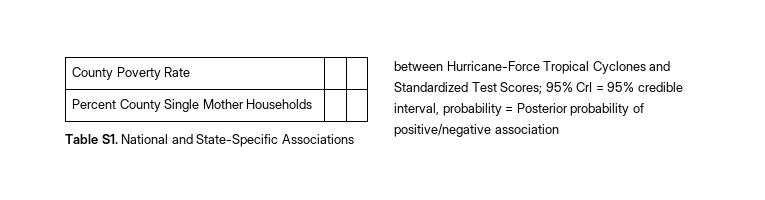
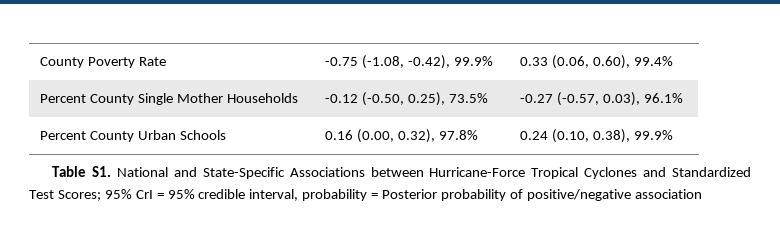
(191, 72) | -> [325,55,493,69] [520,55,673,69] -0.75 (-1.08, -0.42), 99.9% | 0.33 (0.06, 0.60), 99.4%
(313, 104) | -> [325,92,488,106] [520,92,683,106] [40,130,226,142] [325,129,478,143] [520,129,673,143] -0.12 (-0.50, 0.25), 73.5% | -0.27 (-0.57, 0.03), 96.1% // Percent County Urban Schools | 0.16 (0.00, 0.32), 97.8% | 0.24 (0.10, 0.38), 99.9%

